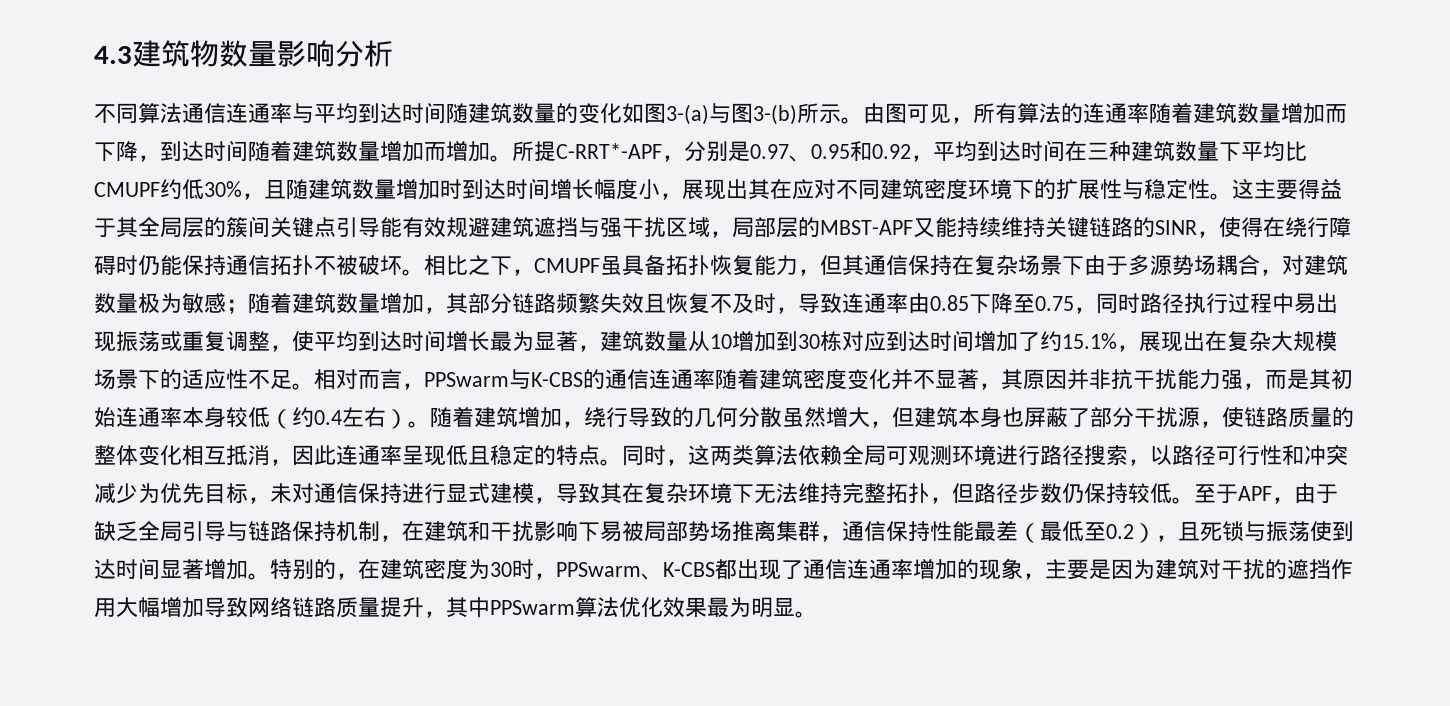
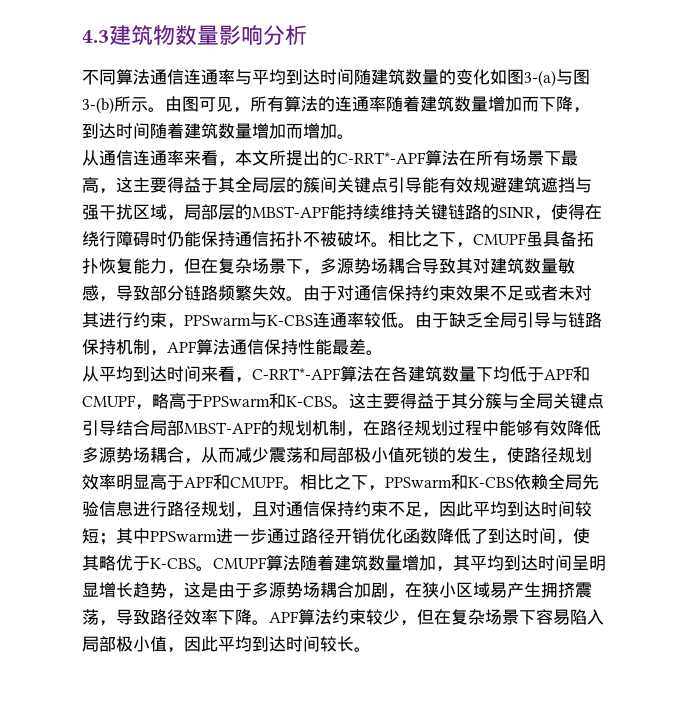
[512,140,1307,162] [94,178,1232,200] 所提C-RRT*-APF，分别是0.97、0.95和0.92，平均到达时间在三种建筑数量下平均比CMUPF约低30%，且随建筑数量增加时到达时间增长幅度小，展现出其在应对不同建筑密度环境下的扩展性与稳定性。 -> [82,150,578,167] [82,177,116,194] // 从通信连通率来看，本文所提出的C-RRT*-APF算法在所有场景下最高，
[913,218,935,238] 又 -> (330, 212) none
[842,254,1282,276] 其通信保持在复杂场景下由于多源势场耦合， -> [201,258,473,275] 在复杂场景下，多源势场耦合导致其
[138,293,1338,314] [94,330,1337,352] [94,369,1353,390] [94,407,1354,429] [94,444,1348,466] [94,482,1294,504] 极为敏感；随着建筑数量增加，其部分链路频繁失效且恢复不及时，导致连通率由0.85下降至0.75，同时路径执行过程中易出现振荡或重复调整，使平均到达时间增长最为显著，建筑数量从10增加到30栋对应到达时间增加了约15.1%，展现出在复杂大规模场景下的适应性不足。相对而言，PPSwarm与K-CBS的通信连通率随着建筑密度变化并不显著，其原因并非抗干扰能力强，而是其初始连通率本身较低（约0.4左右）。随着建筑增加，绕行导致的几何分散虽然增大，但建筑本身也屏蔽了部分干扰源，使链路质量的整体变化相互抵消，因此连通率呈现低且稳定的特点。同时，这两类算法依赖全局可观测环境进行路径搜索，以路径可行性和冲突减少为优先目标，未对通信保持进行显式建模，导致其在复杂环境下无法维持完整拓扑，但路径步数仍保持较低。至于APF， -> [558,258,575,274] [82,285,592,302] [82,312,415,329] 敏感，导致部分链路频繁失效。由于对通信保持约束效果不足或者未对其进行约束，PPSwarm与K-CBS连通率较低。
[402,520,1354,543] [94,558,1353,580] [94,597,795,618] 在建筑和干扰影响下易被局部势场推离集群，通信保持性能最差（最低至0.2），且死锁与振荡使到达时间显著增加。特别的，在建筑密度为30时，PPSwarm、K-CBS都出现了通信连通率增加的现象，主要是因为建筑对干扰的遮挡作用大幅增加导致网络链路质量提升，其中PPSwarm算法优化效果最为明显 -> [167,339,383,355] [82,366,590,383] [82,393,604,410] [82,420,601,437] [82,447,592,464] [82,474,599,491] [82,501,592,518] [82,528,590,545] [82,555,606,572] [82,582,592,599] [82,609,604,626] [82,636,354,653] APF算法通信保持性能最差。 // 从平均到达时间来看，C-RRT*-APF算法在各建筑数量下均低于APF和CMUPF，略高于PPSwarm和K-CBS。这主要得益于其分簇与全局关键点引导结合局部MBST-APF的规划机制，在路径规划过程中能够有效降低多源势场耦合，从而减少震荡和局部极小值死锁的发生，使路径规划效率明显高于APF和CMUPF。相比之下，PPSwarm和K-CBS依赖全局先验信息进行路径规划，且对通信保持约束不足，因此平均到达时间较短；其中PPSwarm进一步通过路径开销优化函数降低了到达时间，使其略优于K-CBS。CMUPF算法随着建筑数量增加，其平均到达时间呈明显增长趋势，这是由于多源势场耦合加剧，在狭小区域易产生拥挤震荡，导致路径效率下降。APF算法约束较少，但在复杂场景下容易陷入局部极小值，因此平均到达时间较长

